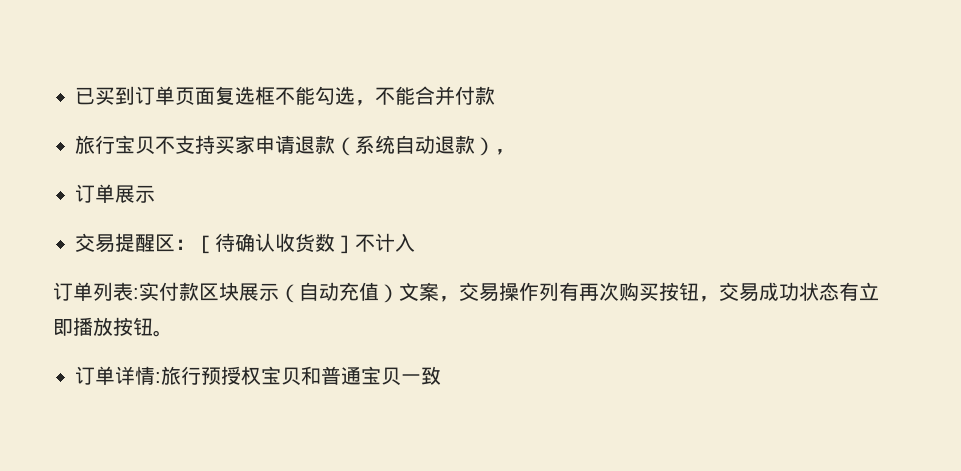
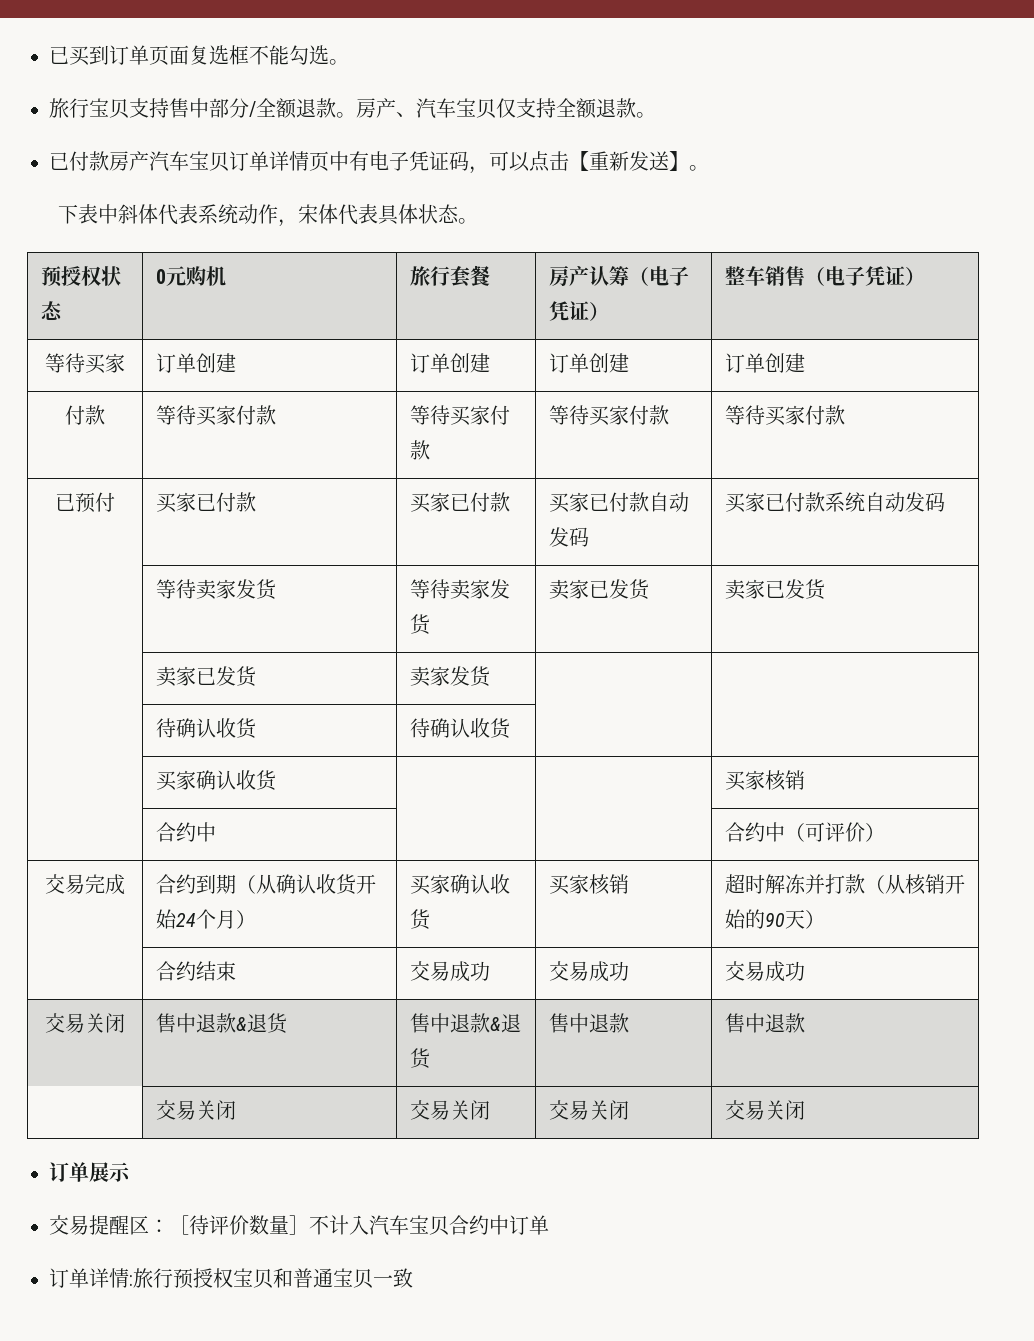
[355,86,495,106] ，不能合并付款 -> [329,59,349,65] 。
[155,135,515,156] 不支持买家申请退款（系统自动退款）， -> [129,98,656,119] [49,151,709,174] [57,204,478,227] [40,266,122,287] [40,301,63,321] [155,266,226,286] [409,265,490,287] [548,265,689,287] [548,301,609,321] [724,266,925,286] [45,353,125,374] [155,353,236,373] [409,353,490,373] [548,353,629,373] [724,353,805,373] [65,405,105,425] [155,405,276,426] [409,405,510,426] [409,440,430,460] [548,405,669,426] [724,405,845,426] [55,492,115,513] [155,492,256,513] [409,492,510,513] [548,492,689,513] [548,527,589,547] [724,492,945,513] [155,579,278,600] [409,579,510,600] [409,614,432,635] [548,579,651,600] [724,579,827,600] [155,666,258,687] [409,666,492,687] [155,718,258,739] [409,718,512,739] [155,770,278,791] [724,770,805,791] [155,822,216,842] [724,822,885,842] [45,874,125,895] [155,874,376,895] [155,909,256,929] [409,874,510,895] [409,909,432,930] [548,874,629,895] [724,874,965,895] [724,909,825,929] [155,961,236,981] [409,961,490,982] [548,961,629,982] [724,961,805,982] [45,1013,125,1033] [155,1013,289,1034] [409,1013,521,1033] [409,1048,432,1069] [548,1013,629,1033] [724,1013,805,1033] [155,1100,236,1120] [409,1100,490,1120] [548,1100,629,1120] [724,1100,805,1120] 支持售中部分/全额退款。房产、汽车宝贝仅支持全额退款。 // 已付款房产汽车宝贝订单详情页中有电子凭证码，可以点击【重新发送】。 // 下表中斜体代表系统动作，宋体代表具体状态。 // 预授权状态 | 0元购机 | 旅行套餐 | 房产认筹（电子凭证） | 整车销售（电子凭证） // 等待买家 | 订单创建 | 订单创建 | 订单创建 | 订单创建 // 付款 | 等待买家付款 | 等待买家付款 | 等待买家付款 | 等待买家付款 // 已预付 | 买家已付款 | 买家已付款 | 买家已付款自动发码 | 买家已付款系统自动发码 // | 等待卖家发货 | 等待卖家发货 | 卖家已发货 | 卖家已发货 // | 卖家已发货 | 卖家发货 | | // | 待确认收货 | 待确认收货 | | // | 买家确认收货 | | | 买家核销 // | 合约中 | | | 合约中（可评价） // 交易完成 | 合约到期（从确认收货开始24个月） | 买家确认收货 | 买家核销 | 超时解冻并打款（从核销开始的90天） // | 合约结束 | 交易成功 | 交易成功 | 交易成功 // 交易关闭 | 售中退款&退货 | 售中退款&退货 | 售中退款 | 售中退款 // | 交易关闭 | 交易关闭 | 交易关闭 | 交易关闭
[235,233,335,253] 确认收货数 -> [209,1215,289,1235] 评价数量
[53,282,879,303] [53,317,173,337] // 订单列表:实付款区块展示（自动充值）文案，交易操作列有再次购买按钮，交易成功状态有立即播放按钮。 -> [369,1215,549,1236] 汽车宝贝合约中订单

